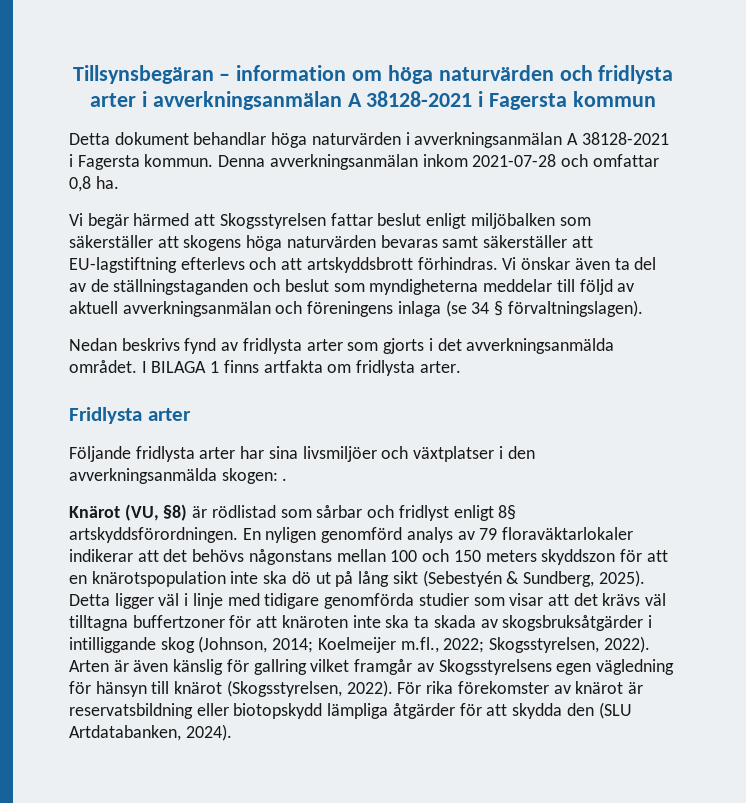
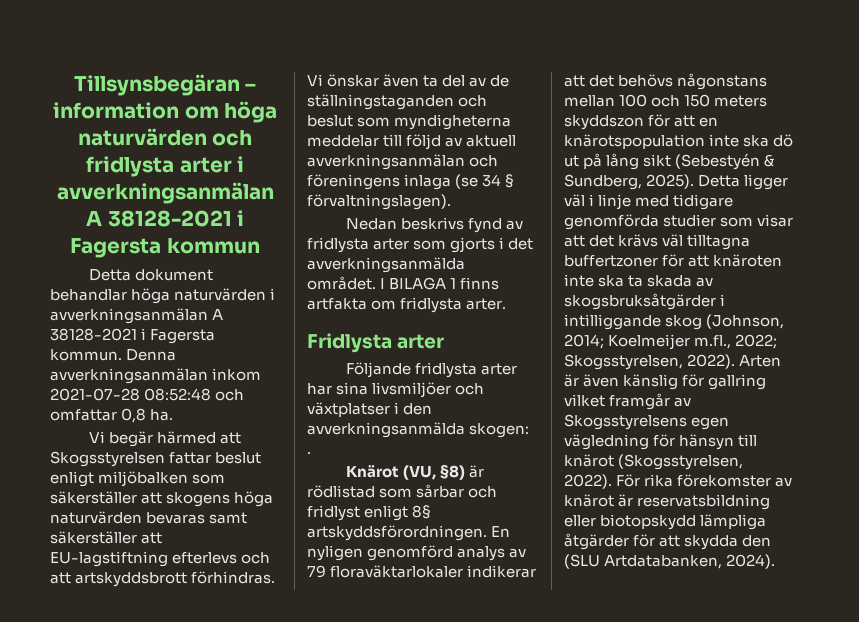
(557, 160) none -> [144,388,212,401] 08:52:48

